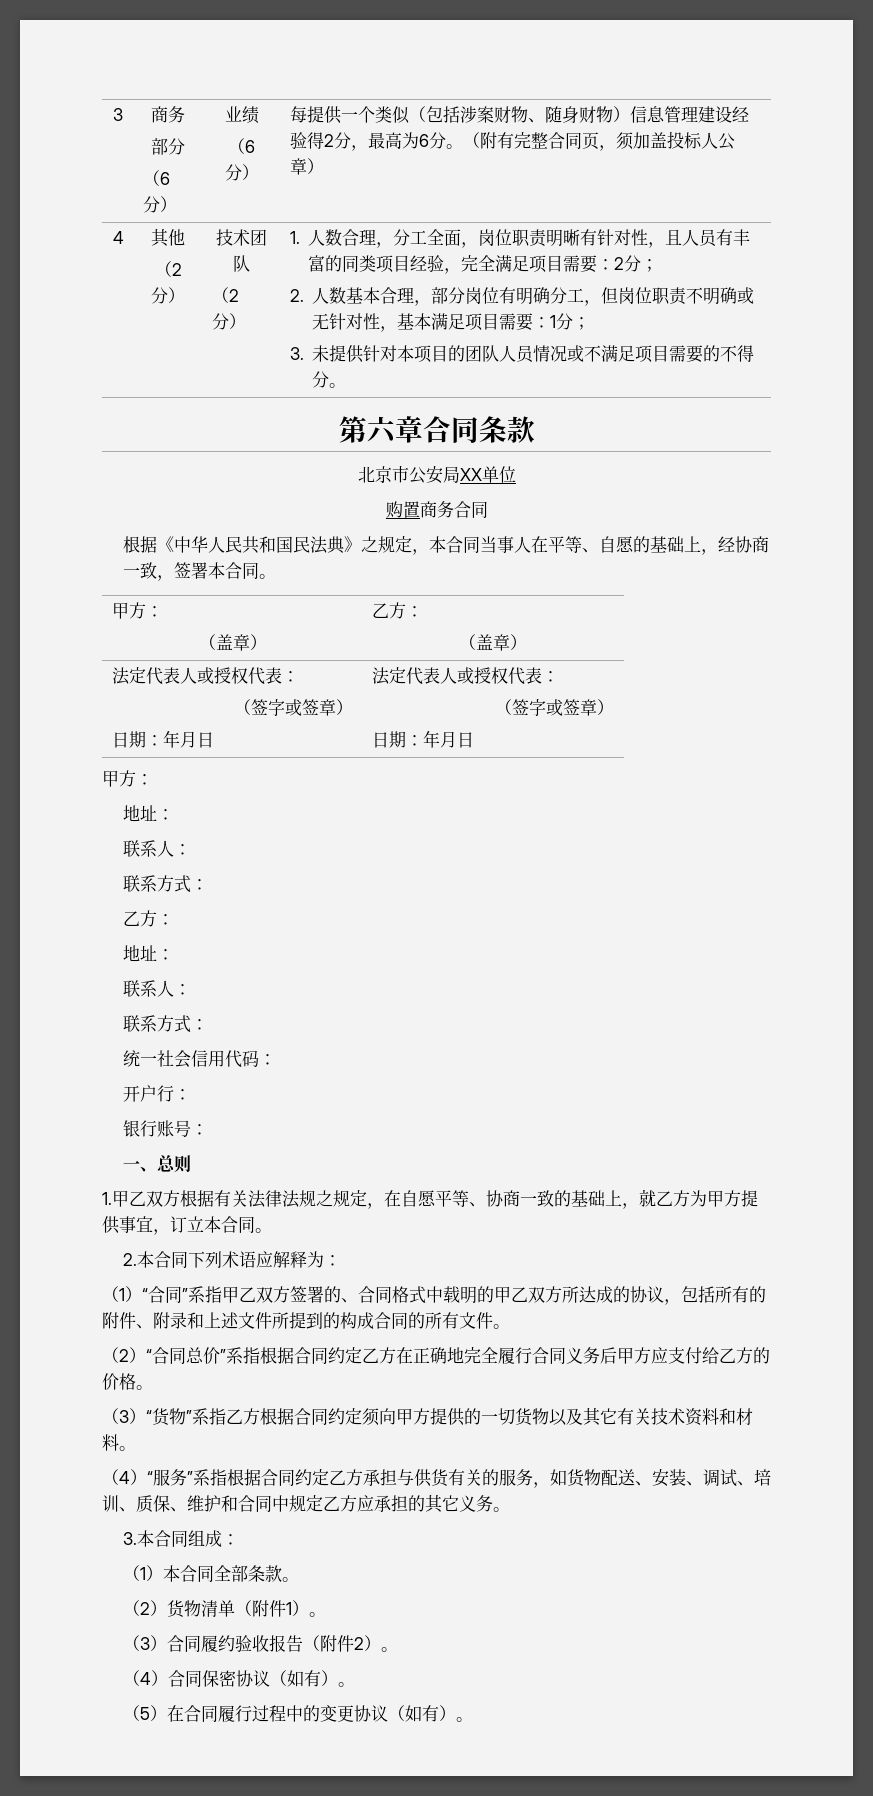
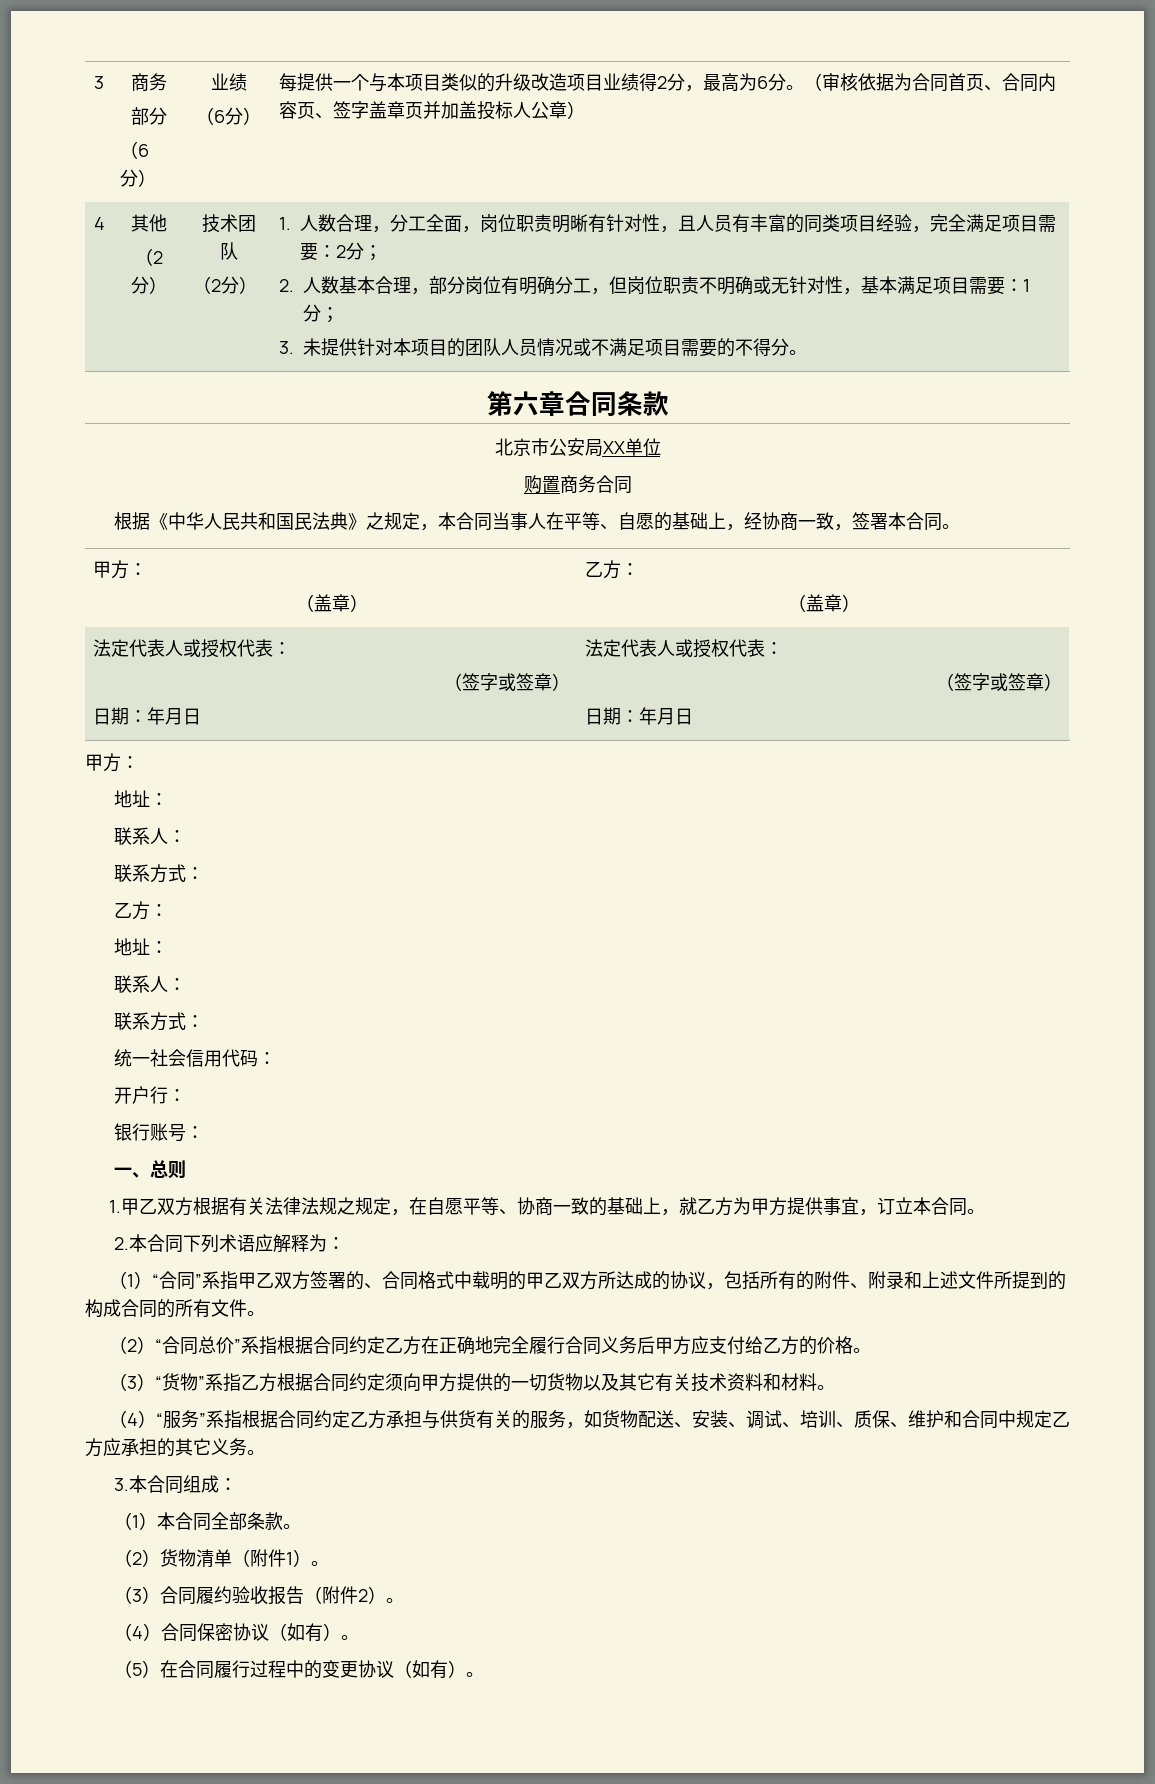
[374,106,749,124] [289,132,307,149] 类似（包括涉案财物、随身财物）信息管理建设经验 -> [368,73,639,92] 与本项目类似的升级改造项目业绩
[479,132,634,151] 附有完整合同页，须 -> [821,73,1056,92] [278,101,441,119] 审核依据为合同首页、合同内容页、签字盖章页并

